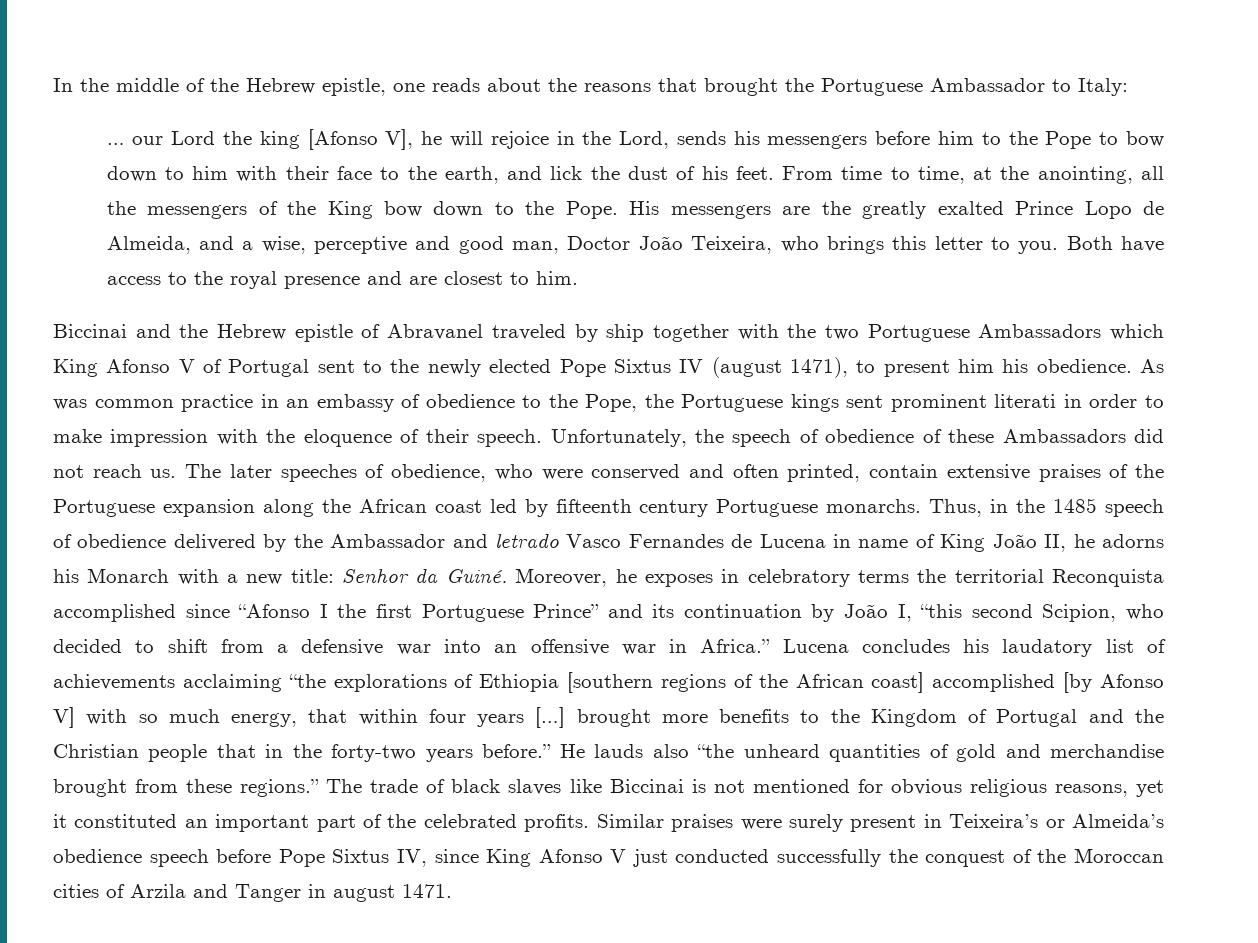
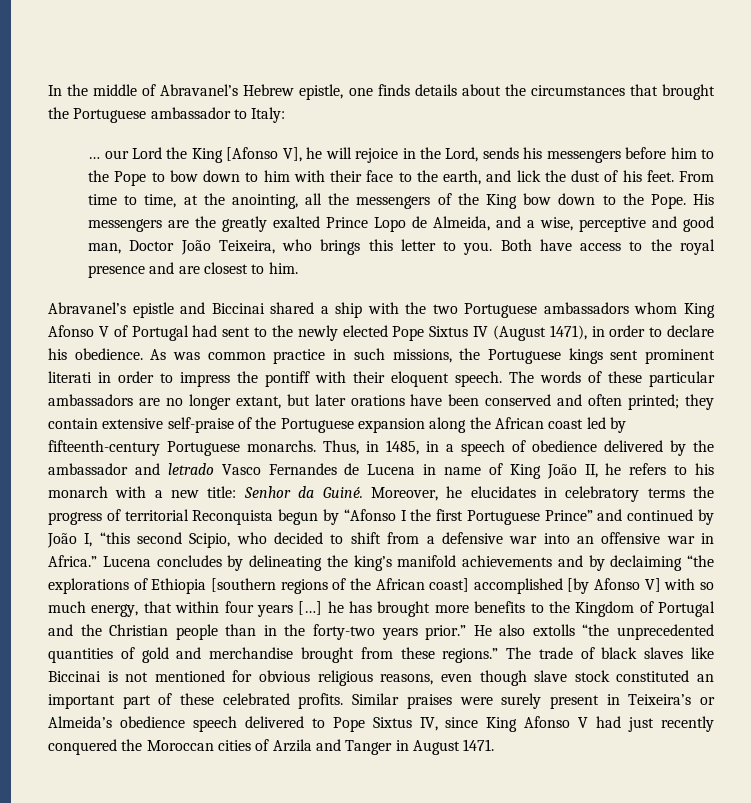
[210,78,239,92] the -> [160,84,239,96] Abravanel’s
[432,78,480,92] reads -> [377,84,457,96] finds details
[584,83,651,92] reasons -> [530,85,625,96] circumstances
[930,78,1045,92] Ambassador -> [150,107,231,119] ambassador
[259,131,300,149] king -> [191,148,223,163] King
[53,324,729,342] Biccinai and the Hebrew epistle of Abravanel traveled by ship together -> [48,302,363,318] Abravanel’s epistle and Biccinai shared a ship
[978,324,1164,340] Ambassadors which -> [543,302,678,314] ambassadors whom
(310, 368) none -> [192,325,218,337] had
[711,357,994,378] (august 1471), to present him -> [492,325,715,341] (August 1471), in order to declare
[286,394,638,412] an embassy of obedience to the Pope, -> [353,348,452,363] such missions,
[53,429,1164,447] [53,464,583,482] make impression with the eloquence of their speech. Unfortunately, the speech of obedience of these Ambassadors did not reach us. The later speeches of obedience, who were -> [180,371,715,387] [48,394,480,410] impress the pontiff with their eloquent speech. The words of these particular ambassadors are no longer extant, but later orations have been
[787,464,861,482] printed, -> [628,394,715,410] printed; they
[1038,464,1101,482] praises -> [167,417,234,433] self-praise
[555,499,709,517] fifteenth century -> [48,440,160,456] fifteenth-century
[1016,498,1098,513] the 1485 -> [386,440,454,455] 1485, in a
[330,534,446,548] Ambassador -> [48,463,128,475] ambassador
[1102,534,1165,548] [53,568,170,583] adorns his Monarch -> [629,463,714,475] [48,486,108,498] refers to his monarch
[644,574,713,587] exposes -> [470,486,536,498] elucidates
[954,569,1165,587] [53,604,230,622] territorial Reconquista accomplished since -> [48,509,339,525] progress of territorial Reconquista begun by
[652,604,802,618] its continuation -> [627,509,694,521] continued
[1042,604,1117,622] Scipion, -> [189,533,231,548] Scipio,
[963,639,1167,657] [53,674,282,692] his laudatory list of achievements acclaiming -> [227,555,683,571] by delineating the king’s manifold achievements and by declaiming
(566, 717) none -> [327,601,372,613] he has
[216,744,256,758] that -> [225,624,257,636] than
[482,744,820,758] before.” He lauds also “the unheard -> [425,624,714,640] prior.” He also extolls “the unprecedented
[1136,780,1164,797] [53,814,67,828] yet it -> [440,670,610,686] even though slave stock
[387,814,417,828] the -> [180,693,215,705] these
[216,849,272,863] before -> [244,716,325,728] delivered to
[632,849,1032,867] just conducted successfully the conquest of -> [596,716,715,732] [48,739,117,755] had just recently conquered
[333,885,395,902] august -> [412,740,460,755] August

